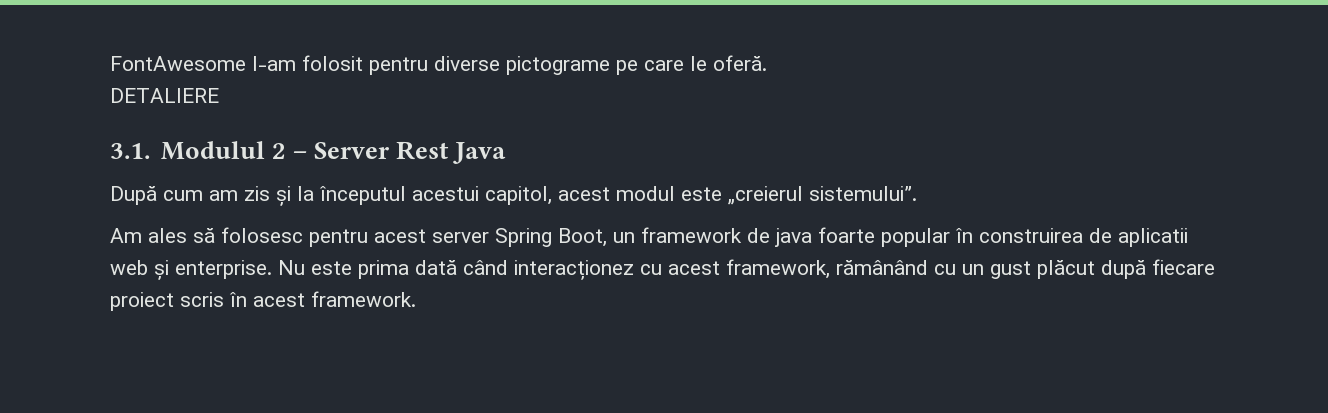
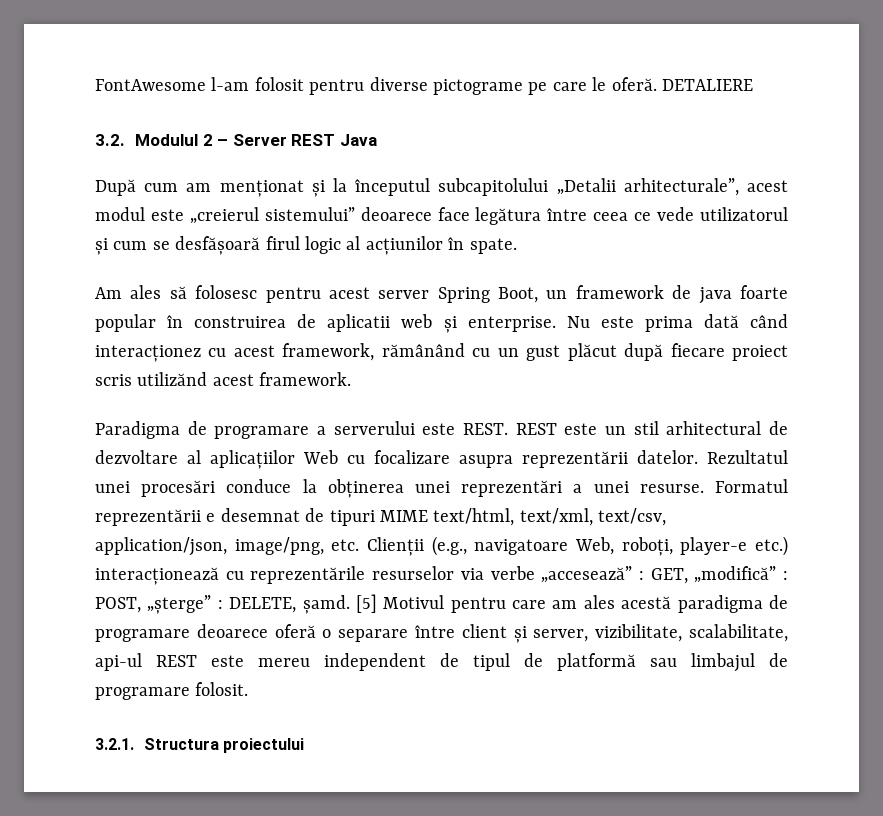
(767, 63) // -> (657, 84) none
[110,143,150,159] 3.1. -> [95,134,125,146] 3.2.
[396,141,450,160] Rest -> [291,134,336,146] REST
[244,186,270,201] zis -> [219,180,304,197] menționat
[412,186,552,205] acestui capitol, -> [438,178,739,196] subcapitolului „Detalii arhitecturale”,
[809,186,917,201] sistemului”. -> [264,207,789,225] [95,236,517,255] sistemului” deoarece face legătura între ceea ce vede utilizatorul și cum se desfășoară firul logic al acțiunilor în spate.
[229,292,247,307] în -> [137,372,208,386] utilizănd
(416, 299) none -> [95,421,788,439] [95,450,788,469] [95,479,788,498] [95,508,667,526] [95,536,788,556] [95,566,789,585] [95,594,788,614] [95,624,788,643] [95,653,788,672] [95,682,249,700] [95,738,305,753] // Paradigma de programare a serverului este REST. REST este un stil arhitectural de dezvoltare al aplicațiilor Web cu focalizare asupra reprezentării datelor. Rezultatul unei procesări conduce la obținerea unei reprezentări a unei resurse. Formatul reprezentării e desemnat de tipuri MIME text/html, text/xml, text/csv, application/json, image/png, etc. Clienții (e.g., navigatoare Web, roboți, player-e etc.) interacționează cu reprezentările resurselor via verbe „accesează” : GET, „modifică” : POST, „șterge” : DELETE, șamd. [5] Motivul pentru care am ales acestă paradigma de programare deoarece oferă o separare între client și server, vizibilitate, scalabilitate, api-ul REST este mereu independent de tipul de platformă sau limbajul de programare folosit. // 3.2.1. Structura proiectului

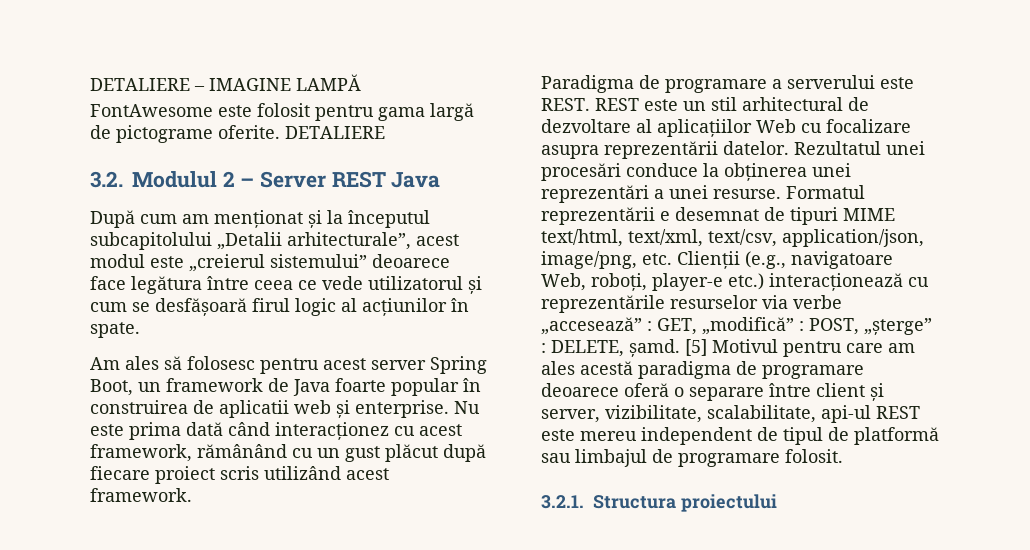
[95,77,657,95] FontAwesome l-am folosit pentru diverse pictograme pe care le oferă. -> [90,74,361,91] [90,103,474,121] [90,125,280,143] DETALIERE – IMAGINE LAMPĂ // FontAwesome este folosit pentru gama largă de pictograme oferite.
[698,287,732,304] java -> [293,379,330,396] Java
[137,372,208,386] utilizănd -> [264,466,341,480] utilizând

